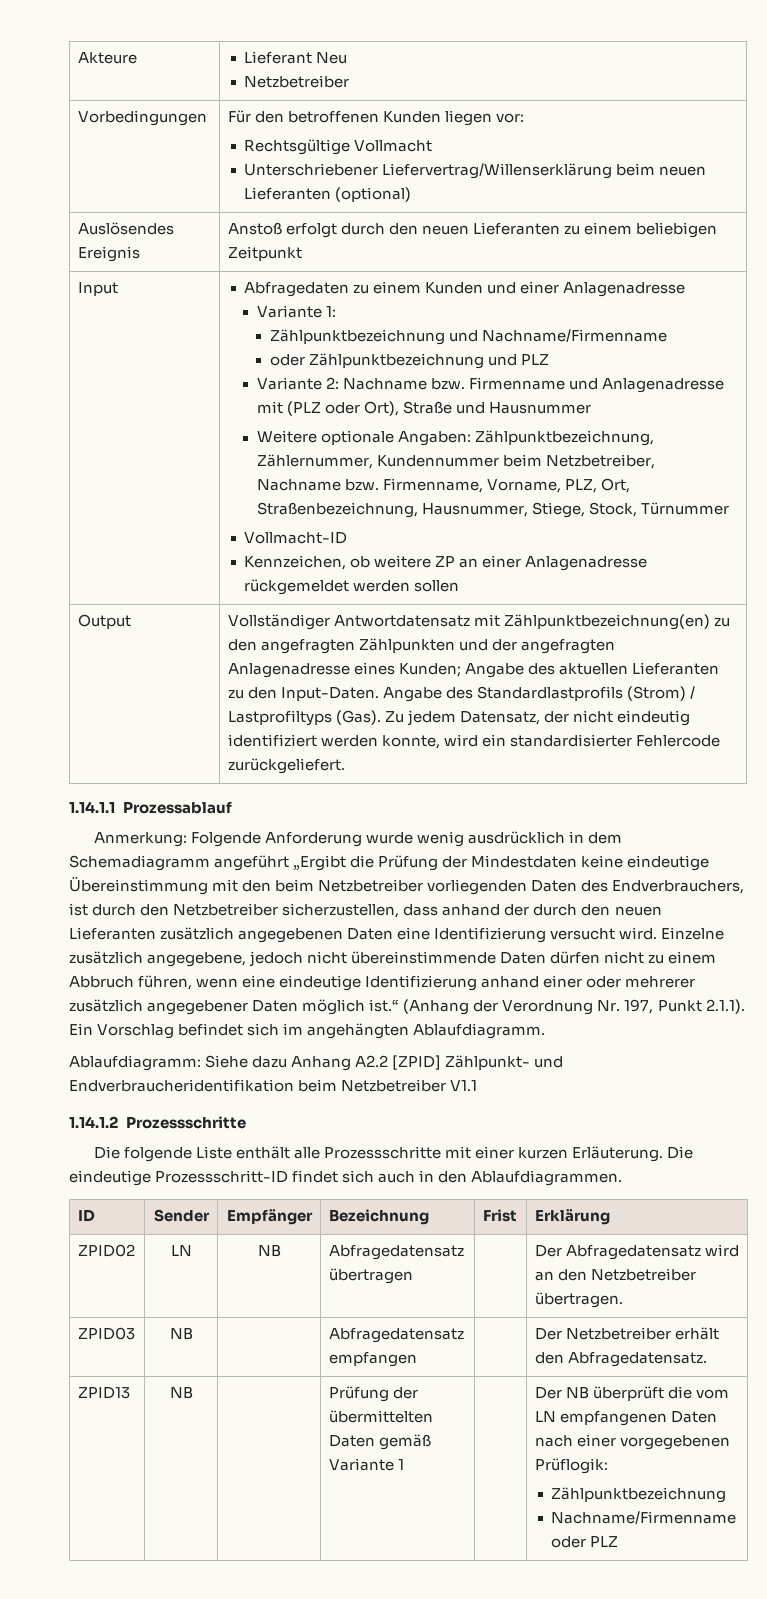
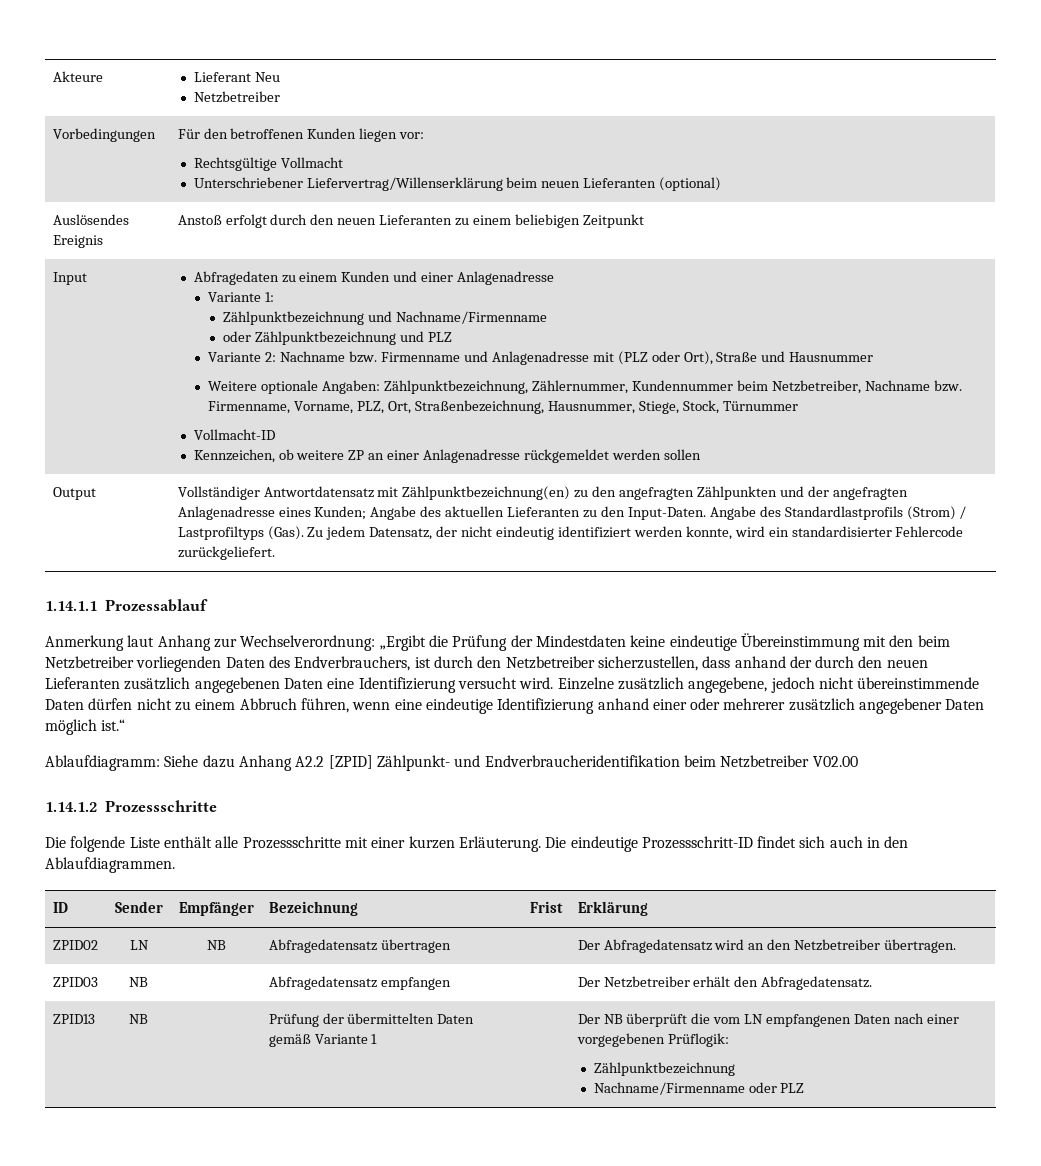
[93,831,623,847] [69,855,290,871] Anmerkung: Folgende Anforderung wurde wenig ausdrücklich in dem Schemadiagramm angeführt -> [45,635,376,651] Anmerkung laut Anhang zur Wechselverordnung:
[403,999,745,1015] [69,1023,546,1039] (Anhang der Verordnung Nr. 197, Punkt 2.1.1). Ein Vorschlag befindet sich im angehängten Ablaufdiagramm. -> (126, 725) none
[450,1080,478,1091] V1.1 -> [812,756,858,767] V02.00

